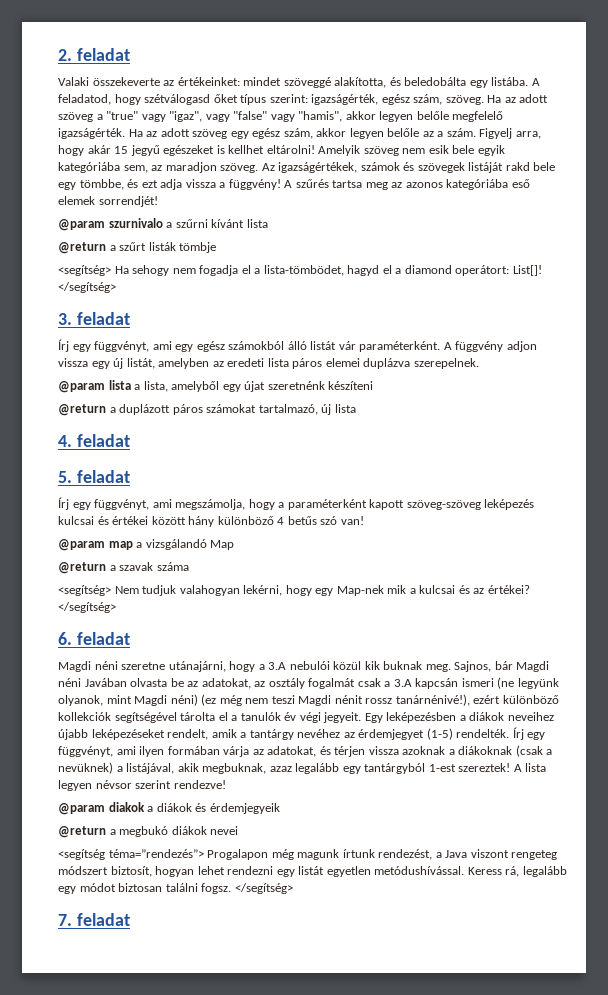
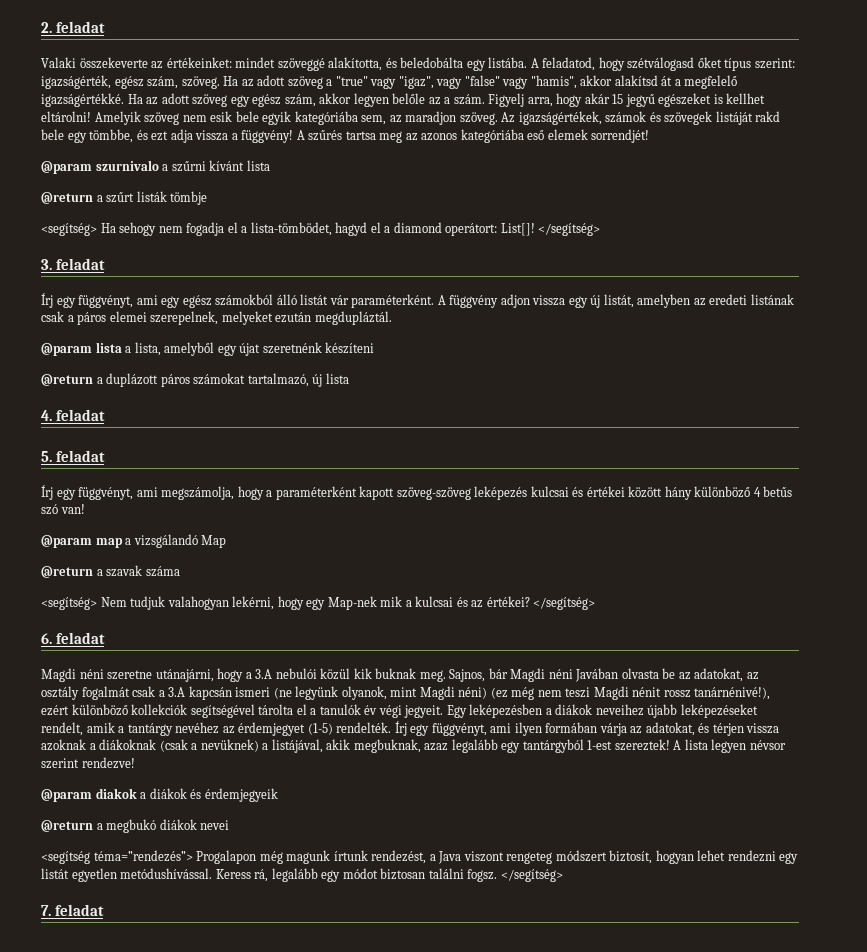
[379,111,504,122] [58,128,125,139] legyen belőle megfelelő igazságérték. -> [614,75,738,89] [41,93,124,107] alakítsd át a megfelelő igazságértékké.
[267,358,479,369] lista páros elemei duplázva szerepelnek. -> [750,294,794,305] [41,311,392,325] listának csak a páros elemei szerepelnek, melyeket ezután megdupláztál.

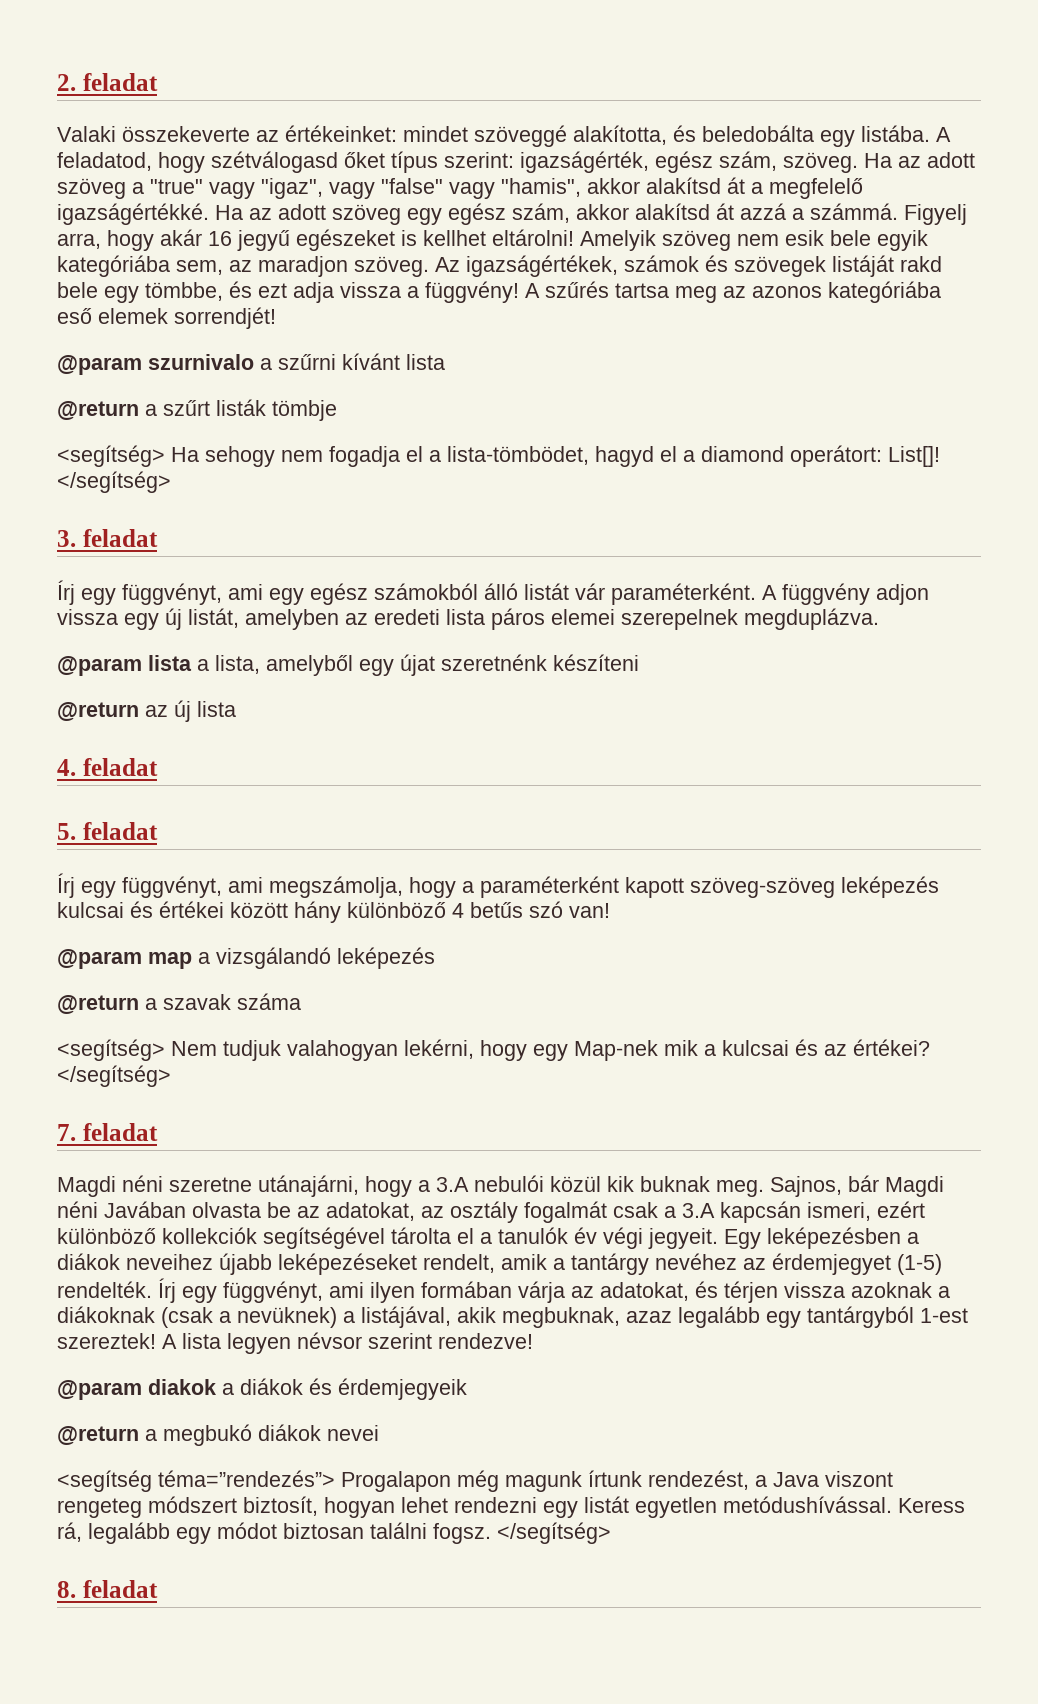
[353,93,485,107] legyen belőle az a szám. -> [635,203,898,220] alakítsd át azzá a számmá.
[612,94,624,104] 15 -> [208,231,232,246] 16
[750,294,794,305] [41,311,392,325] listának csak a páros elemei szerepelnek, melyeket ezután megdupláztál. -> [446,608,879,630] lista páros elemei szerepelnek megduplázva.
[96,373,309,387] a duplázott páros számokat tartalmazó, -> [145,705,168,717] az
[201,535,227,548] Map -> [337,947,435,969] leképezés
[41,633,52,644] 6. -> [57,1124,76,1141] 7.
[235,686,771,700] ismeri (ne legyünk olyanok, mint Magdi néni) (ez még nem teszi Magdi nénit rossz tanárnénivé!), -> [807,1202,871,1221] ismeri,
[41,905,51,916] 7. -> [57,1581,76,1598] 8.

